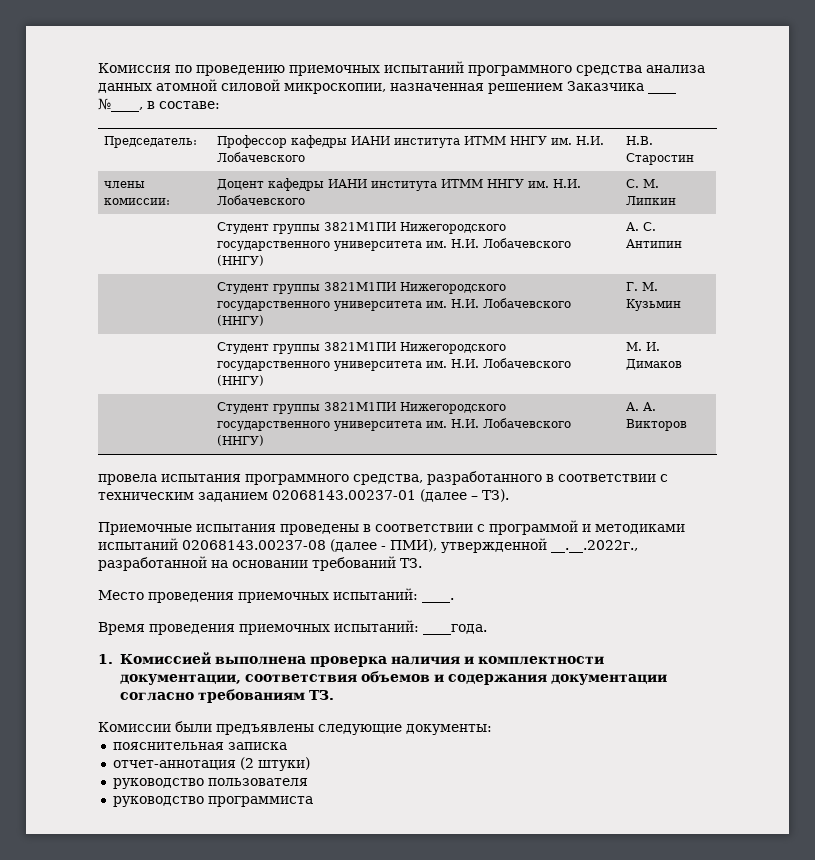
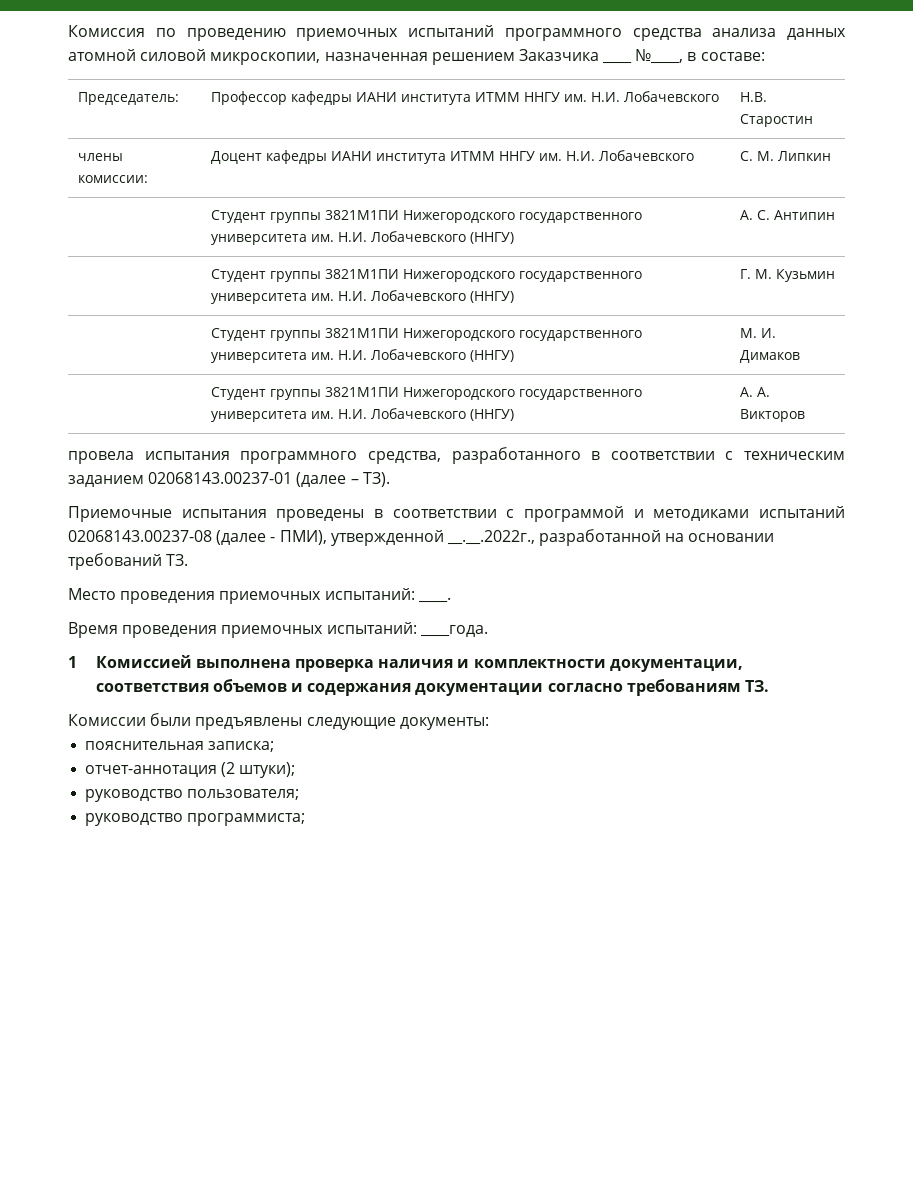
[98,654,113,664] 1. -> [68,656,77,668] 1
[227,742,287,750] записка -> [208,741,275,752] записка;
[257,757,310,771] [112,778,308,789] [112,796,313,807] штуки) // руководство пользователя // руководство программиста -> [239,762,296,778] [85,789,300,802] [85,813,306,826] штуки); // руководство пользователя; // руководство программиста;

